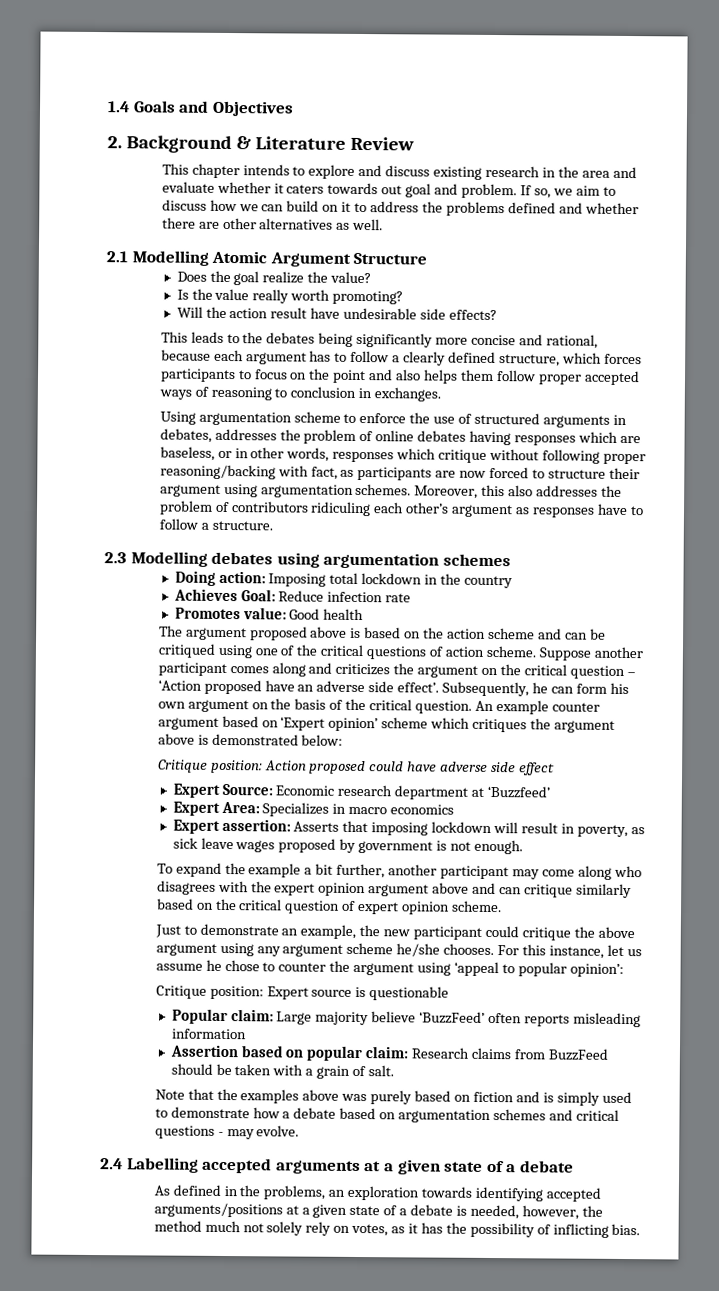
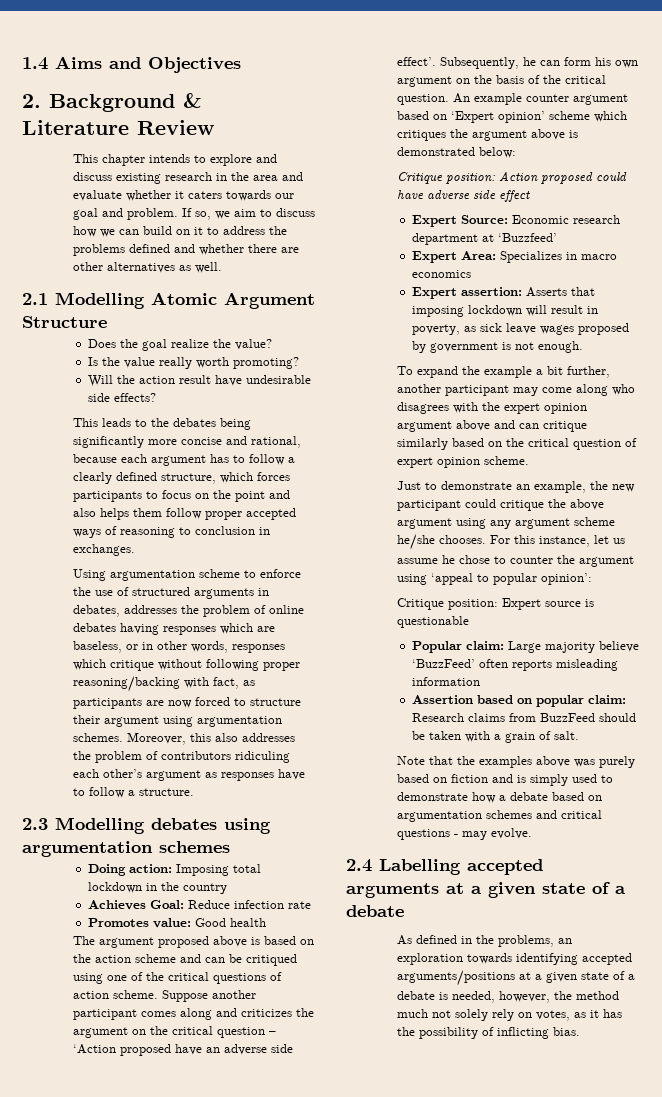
[132,100,176,113] Goals -> [55,56,102,69] Aims
[381,185,403,195] out -> [275,193,295,199] our

